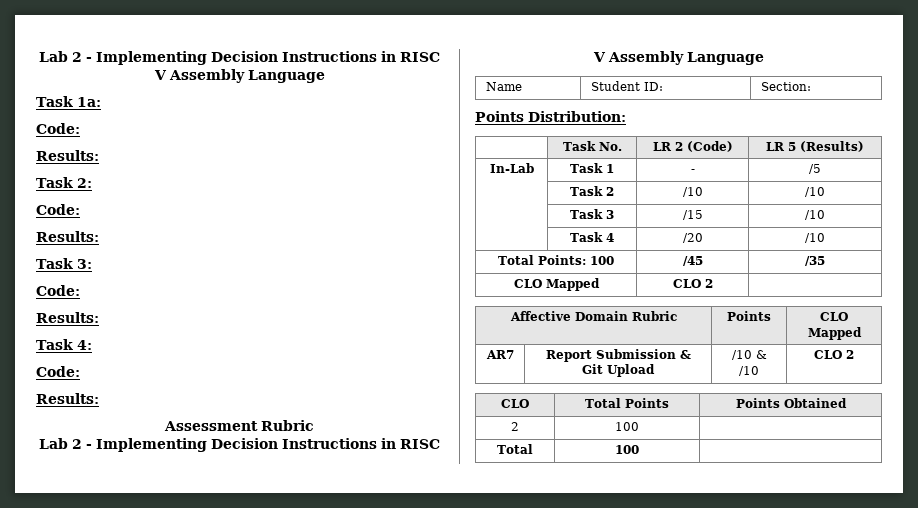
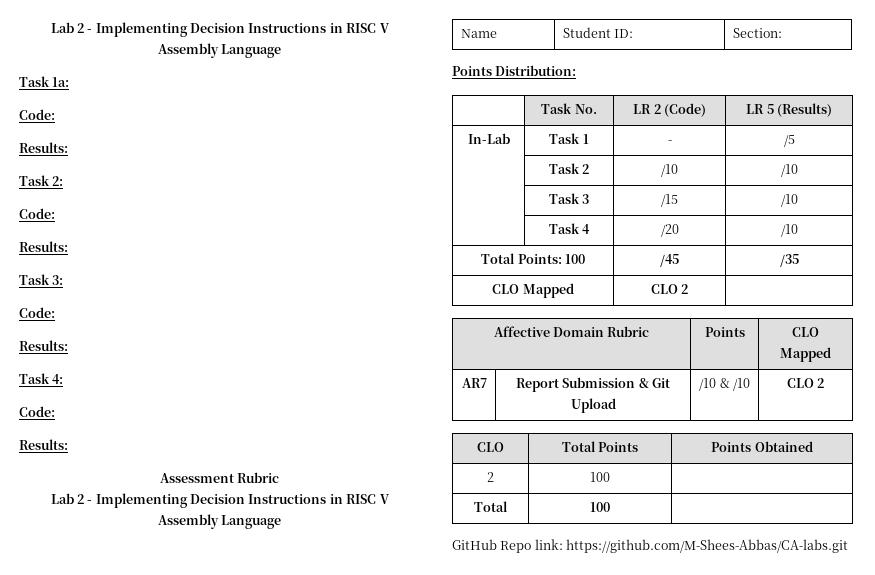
(639, 449) none -> [452,539,849,553] // GitHub Repo link: https://github.com/M-Shees-Abbas/CA-labs.git

